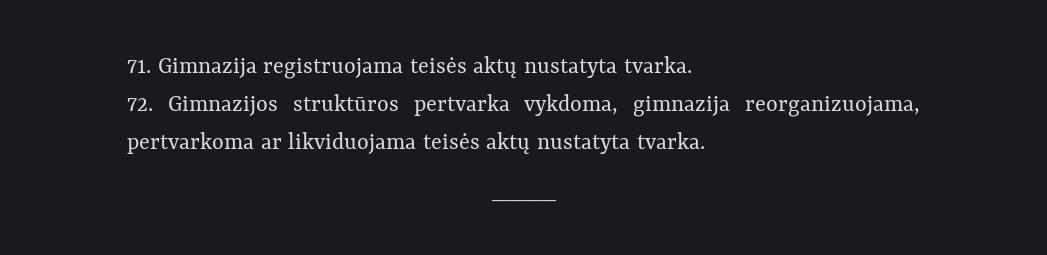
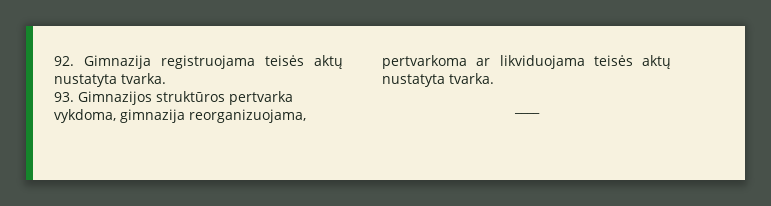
[127,59,151,73] 71. -> [54,56,74,66] 92.
[127,98,153,111] 72. -> [54,92,74,102] 93.

